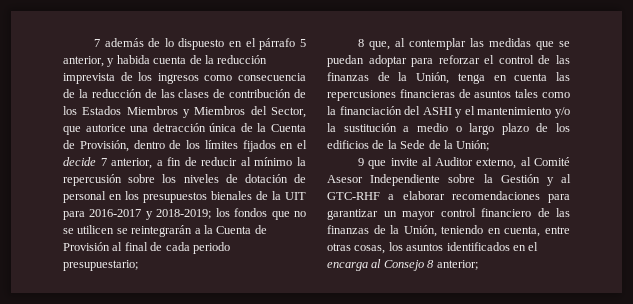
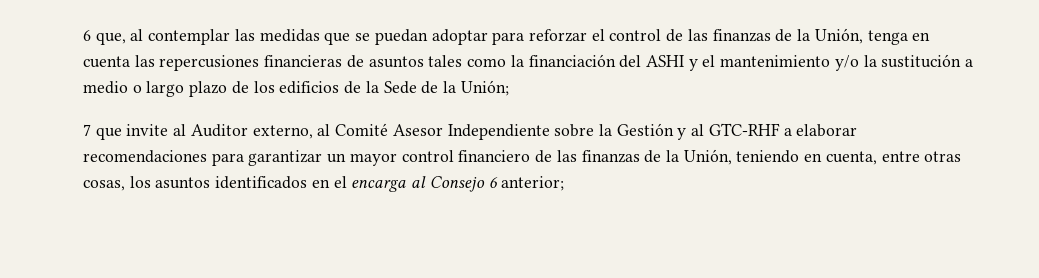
[93,38,306,50] [63,55,268,67] [63,72,306,84] [63,89,306,98] [63,106,306,118] [63,123,307,135] [63,140,307,152] [63,157,306,169] [63,174,306,186] [63,191,306,203] [63,208,306,220] [63,225,267,237] [63,242,230,254] [63,260,138,271] [357,39,364,47] 7 además de lo dispuesto en el párrafo 5 anterior, y habida cuenta de la reducción imprevista de los ingresos como consecuencia de la reducción de las clases de contribución de los Estados Miembros y Miembros del Sector, que autorice una detracción única de la Cuenta de Provisión, dentro de los límites fijados en el decide 7 anterior, a fin de reducir al mínimo la repercusión sobre los niveles de dotación de personal en los presupuestos bienales de la UIT para 2016-2017 y 2018-2019; los fondos que no se utilicen se reintegrarán a la Cuenta de Provisión al final de cada periodo presupuestario; // 8 -> [83,30,91,41] 6
[357,158,364,166] 9 -> [83,124,91,136] 7
[427,260,435,268] 8 -> [488,177,498,188] 6

